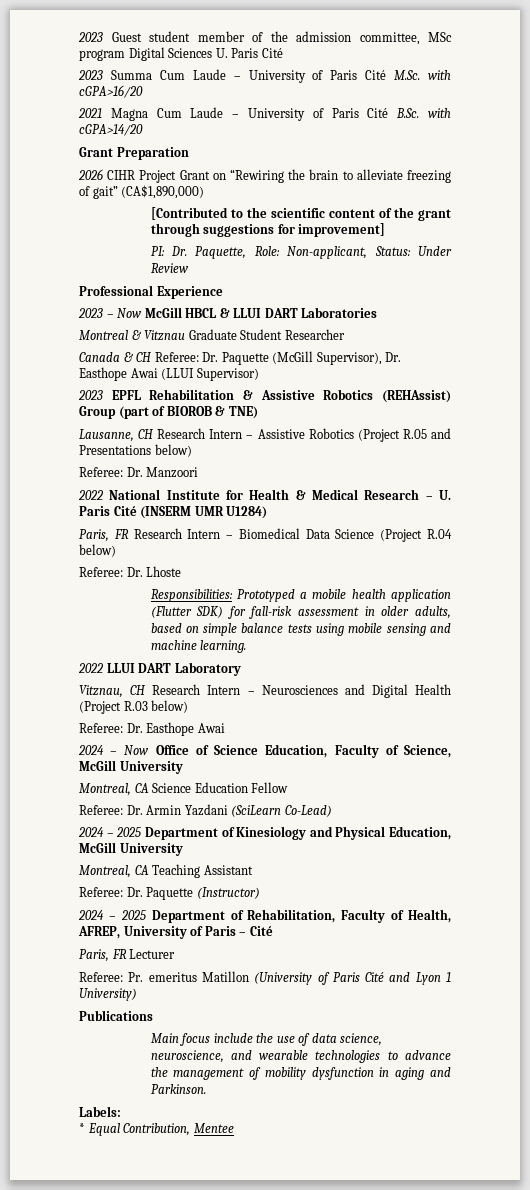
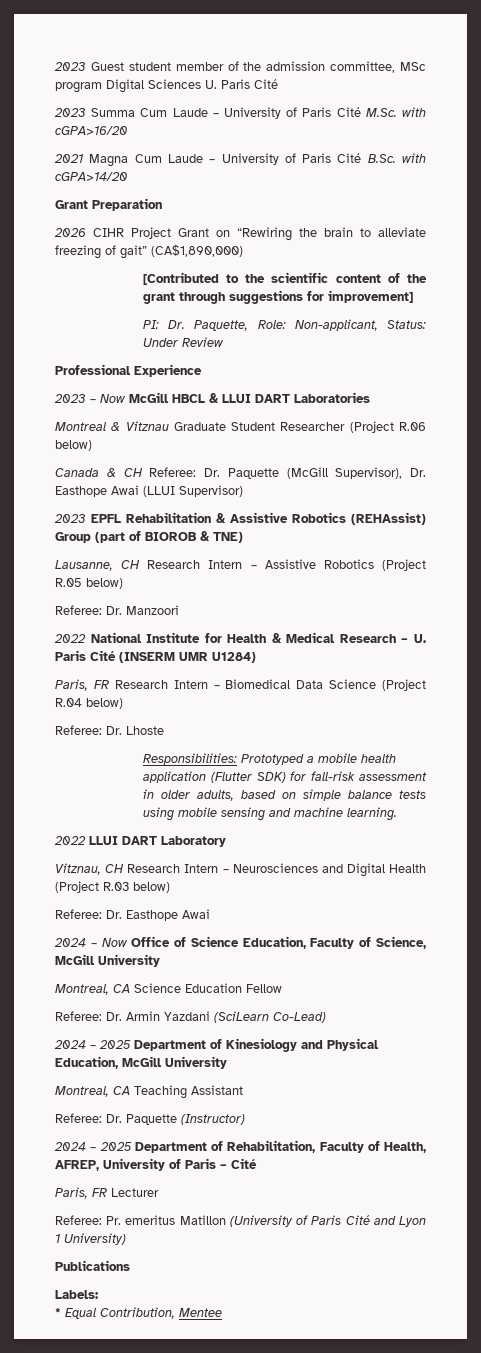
(345, 334) none -> [349,421,426,433] [55,440,92,451] (Project R.06 below)
[431,428,451,439] [79,445,151,455] and Presentations -> (82, 582) none
[150,1033,383,1046] [150,1050,451,1063] [150,1067,451,1080] [150,1084,206,1094] // Main focus include the use of data science, neuroscience, and wearable technologies to advance the management of mobility dysfunction in aging and Parkinson. -> (130, 1265) none

